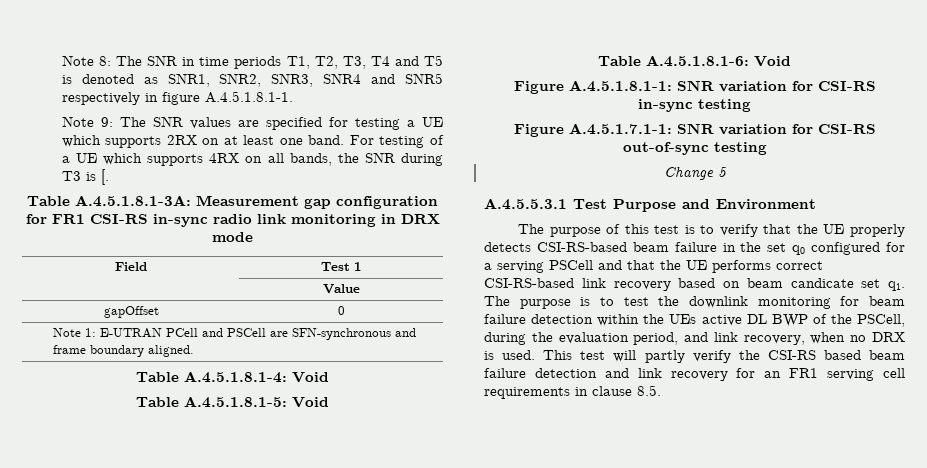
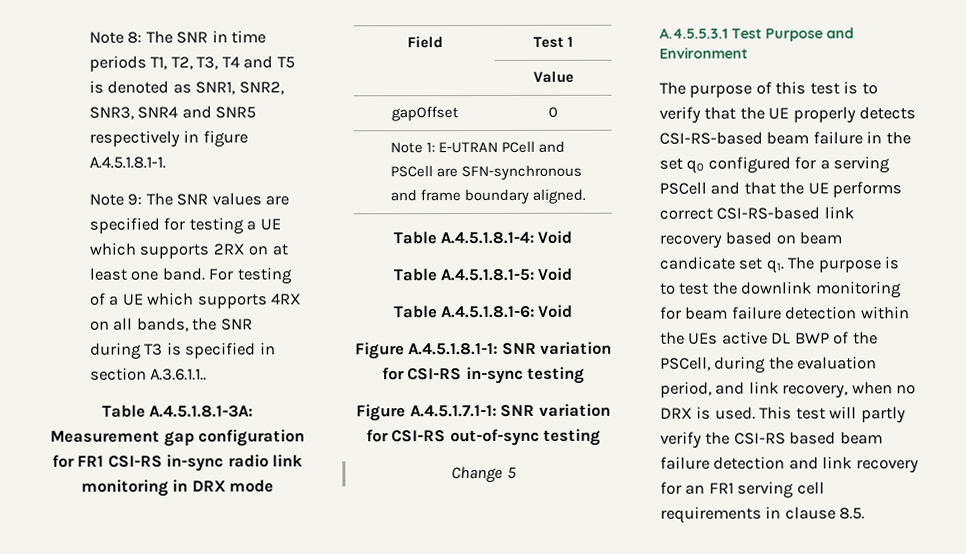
[100,169,109,185] [. -> [185,342,276,359] [90,367,208,381] specified in section A.3.6.1.1..

